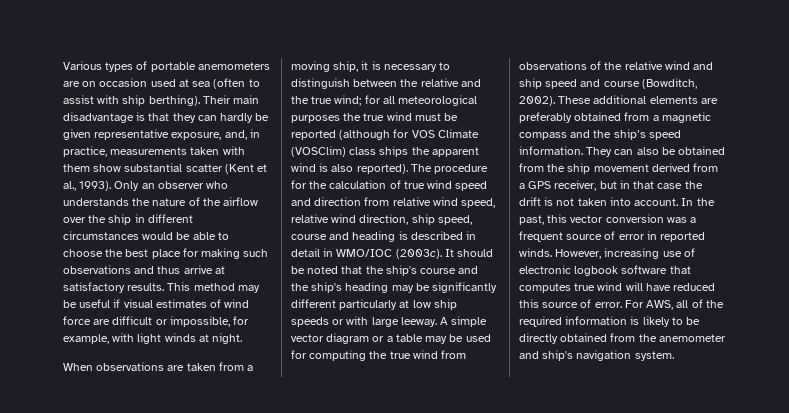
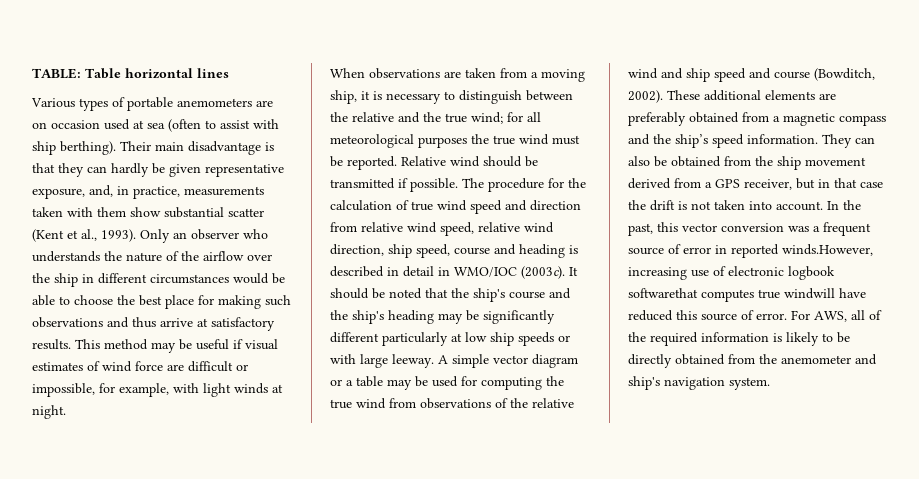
(63, 65) none -> [32,68,229,79] TABLE: Table horizontal lines //
[291,129,479,140] [291,146,479,157] [291,163,408,174] reported (although for VOS Climate (VOSClim) class ships the apparent wind is also reported). -> [347,156,538,170] [330,178,458,192] reported. Relative wind should be transmitted if possible.
[519,248,602,259] winds. However, -> [782,244,873,256] winds.However,
[621,265,691,274] [519,282,643,293] software that computes true wind will -> [628,288,835,302] softwarethat computes true windwill

